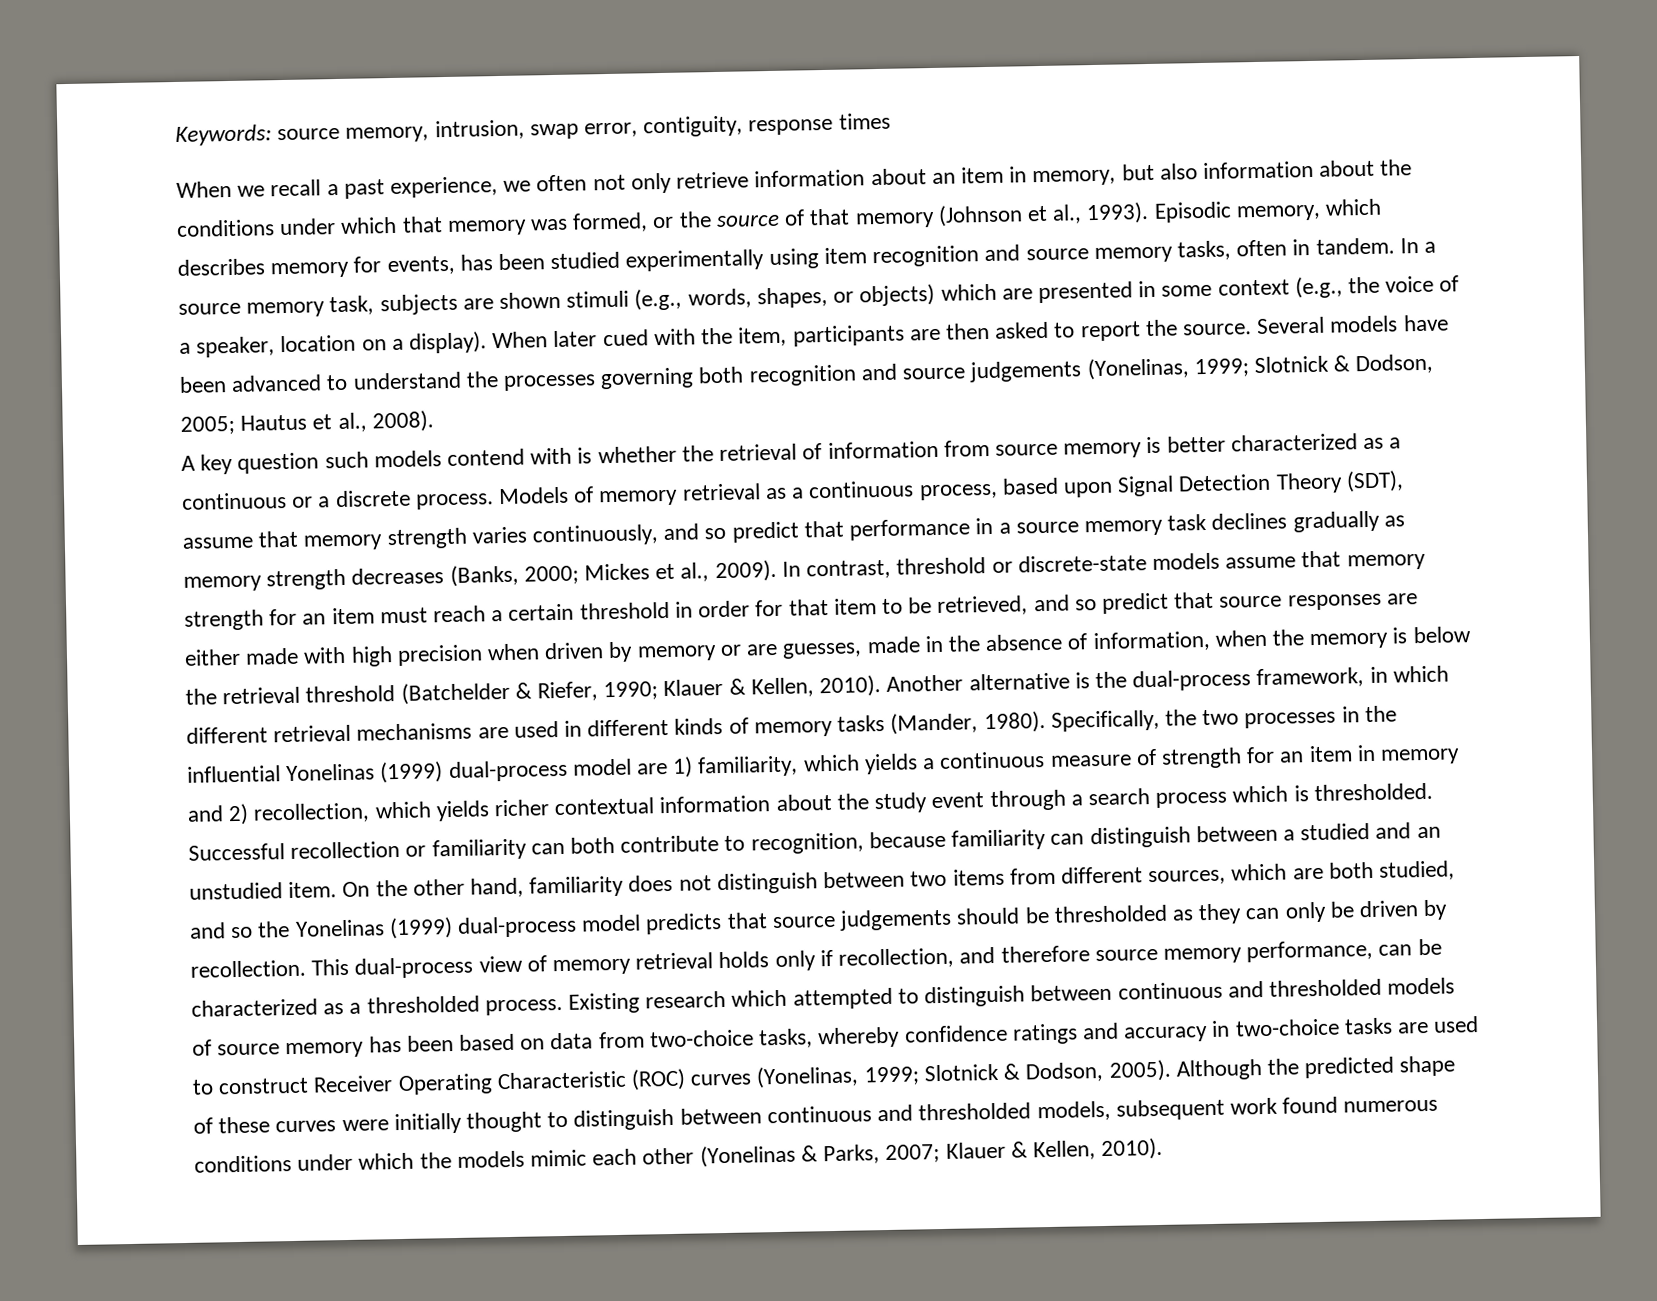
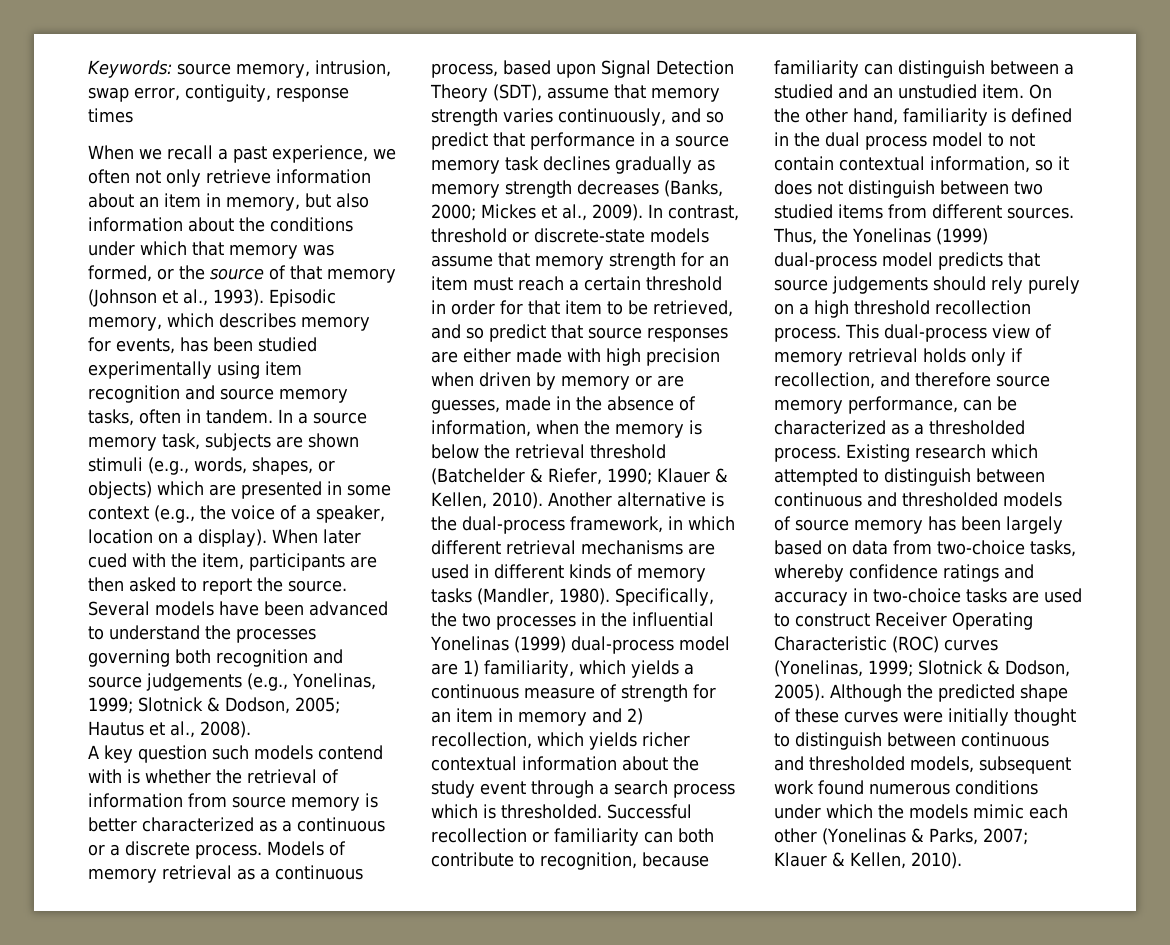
[1086,357,1190,381] (Yonelinas, -> [247,673,376,691] (e.g., Yonelinas,
[890,712,979,735] (Mander, -> [477,588,554,605] (Mandler,
(625, 886) none -> [993,108,1072,123] [774,132,1035,150] [774,156,1069,173] is defined in the dual process model to not contain contextual information, so it
(948, 878) none -> [774,204,833,219] studied
[1148,860,1455,886] [189,922,254,939] sources, which are both studied, and so -> [1007,207,1074,219] [773,228,817,245] sources. Thus,
[1024,899,1449,925] [190,959,306,978] be thresholded as they can only be driven by recollection. -> [991,276,1080,294] [774,300,1031,318] [774,327,841,342] rely purely on a high threshold recollection process.
(454, 1043) none -> [1006,516,1063,534] largely

